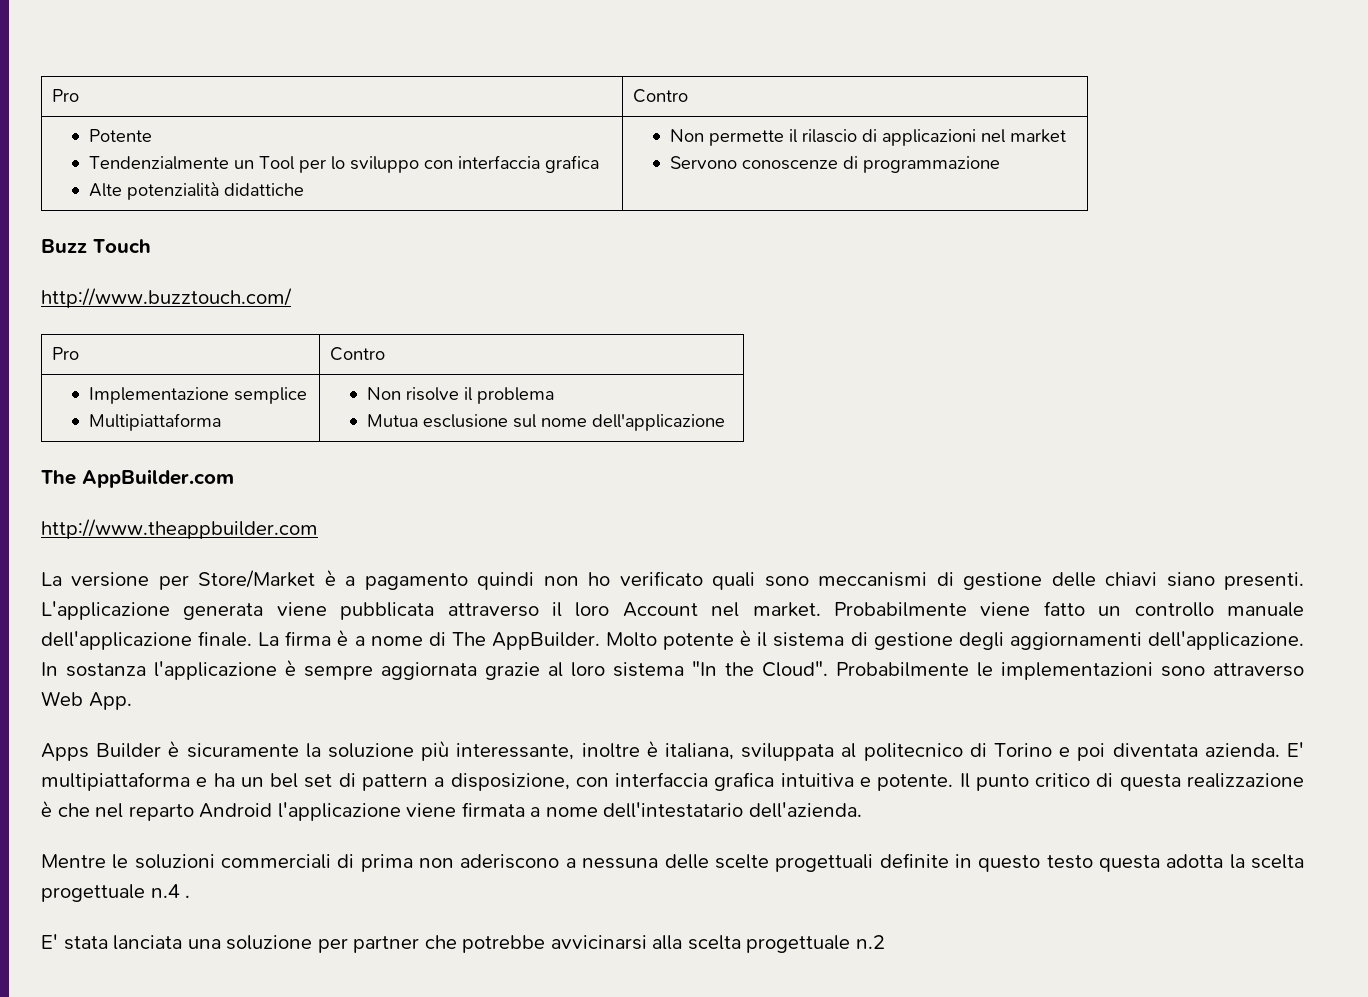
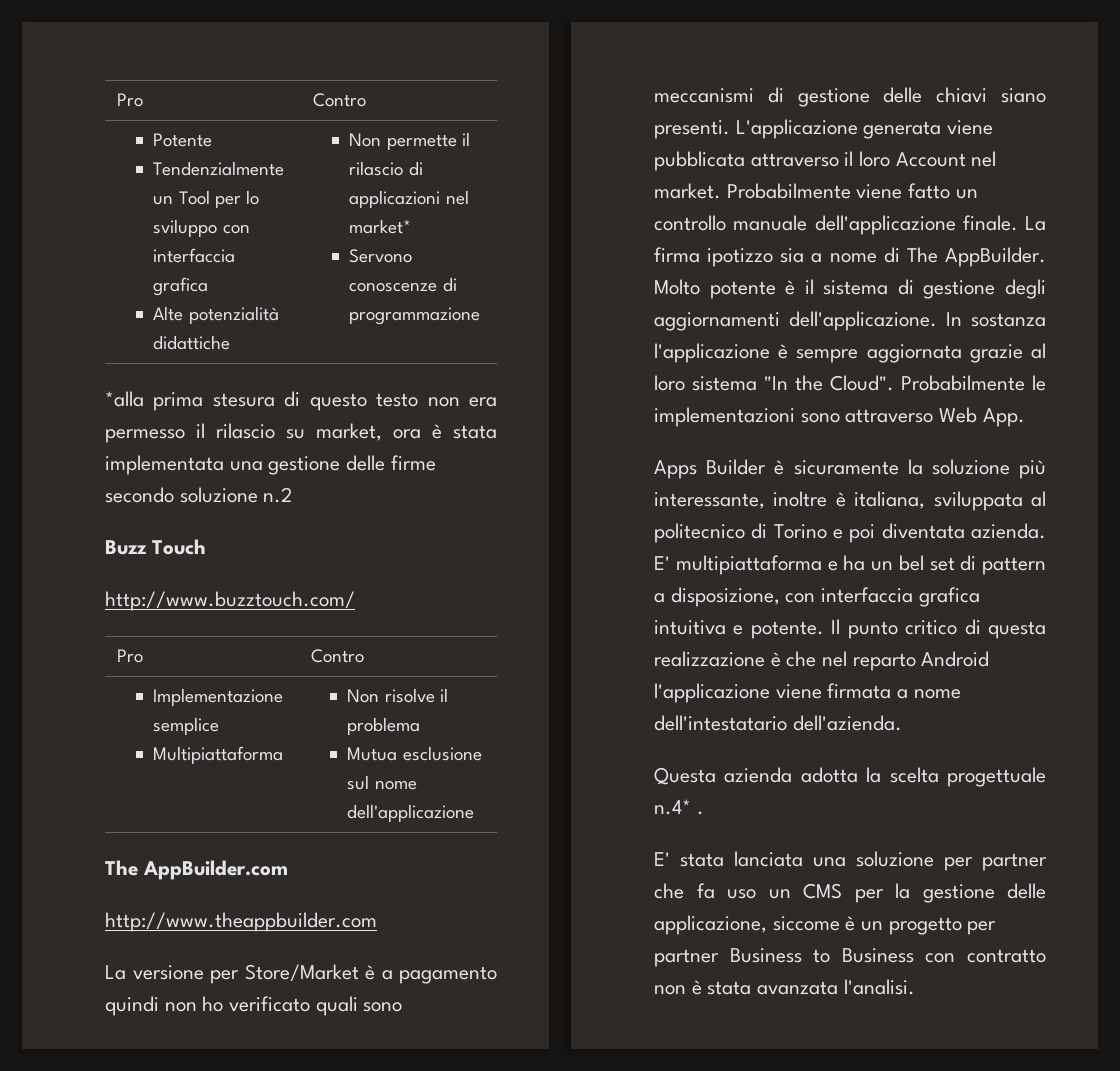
[1009,129,1066,143] market -> [349,219,412,234] market*
(1000, 164) none -> [105,391,497,411] [105,423,497,443] [105,455,436,475] [105,487,293,503] // *alla prima stesura di questo testo non era permesso il rilascio su market, ora è stata implementata una gestione delle firme secondo soluzione n.2
[337,629,349,646] è -> [707,248,805,267] ipotizzo sia
[41,853,1160,872] Mentre le soluzioni commerciali di prima non aderiscono a nessuna delle scelte progettuali definite in questo testo questa -> [654,767,793,785] Questa azienda
[150,884,180,898] n.4 -> [654,799,691,815] n.4*
[462,935,885,953] potrebbe avvicinarsi alla scelta progettuale n.2 -> [696,883,1046,903] [654,915,997,935] [654,948,1046,967] [654,979,915,995] fa uso un CMS per la gestione delle applicazione, siccome è un progetto per partner Business to Business con contratto non è stata avanzata l'analisi.

